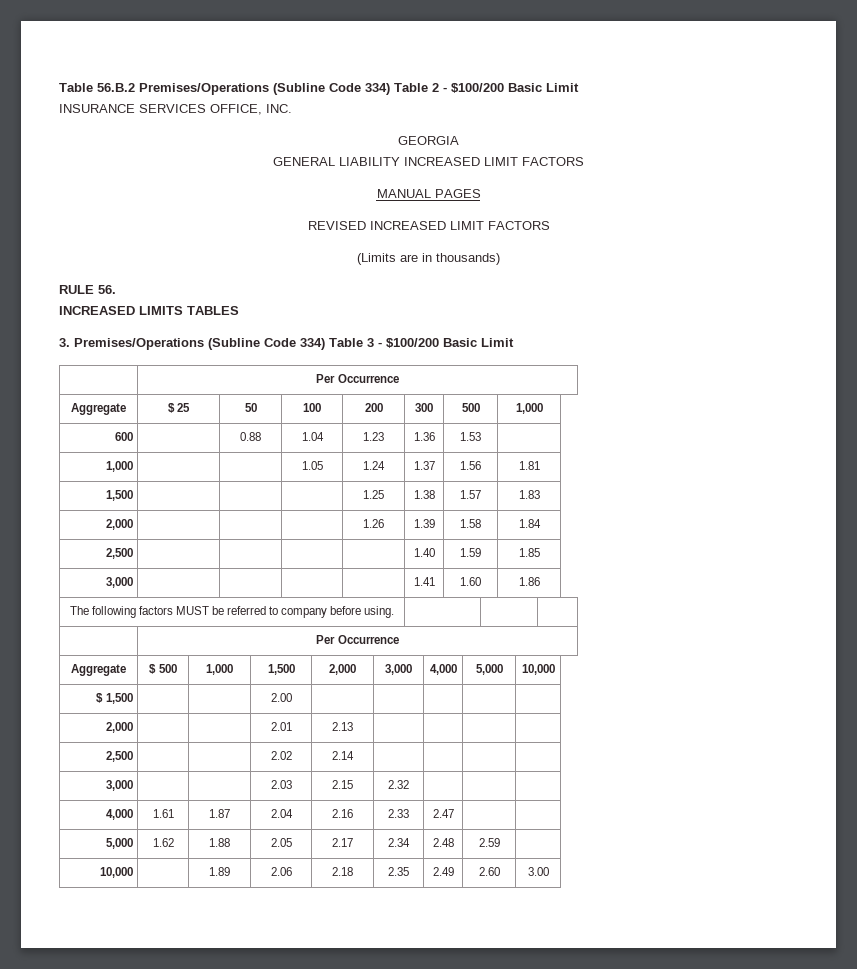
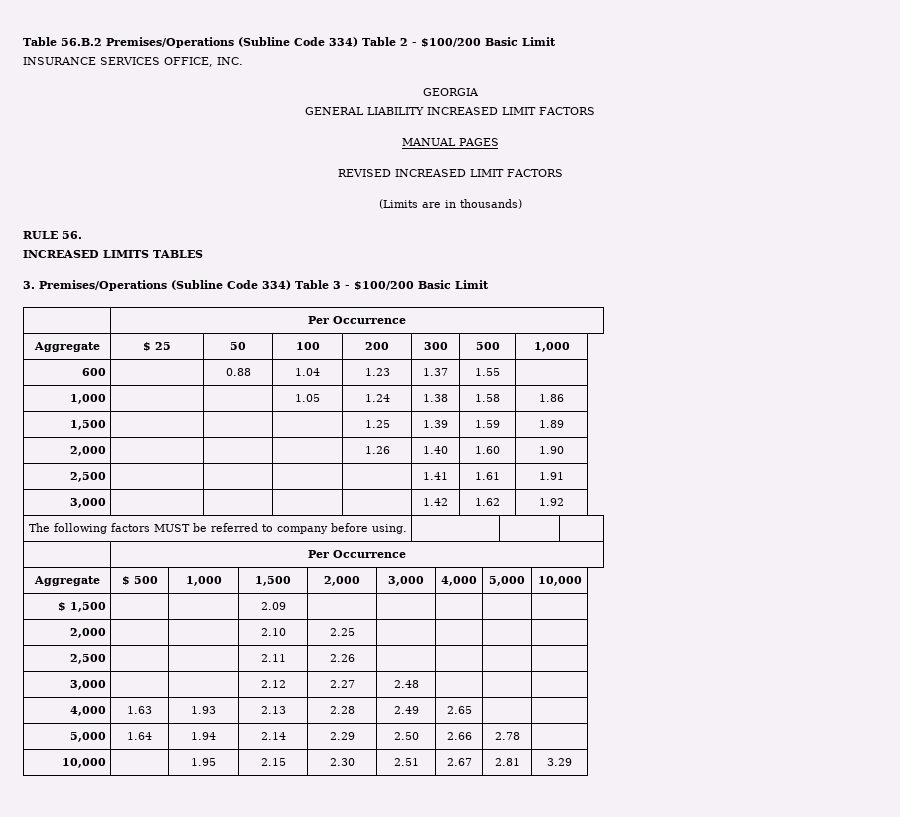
[413,432,435,441] [460,432,481,441] 1.36 | 1.53 -> [423,368,448,376] [475,368,500,376] 1.37 | 1.55
[413,461,435,470] [460,461,481,470] [518,461,540,470] 1.37 | 1.56 | 1.81 -> [423,394,448,402] [475,394,500,402] [539,394,564,402] 1.38 | 1.58 | 1.86
[413,490,435,499] [460,490,481,499] [518,490,540,499] 1.38 | 1.57 | 1.83 -> [423,420,448,428] [475,420,500,428] [539,420,564,428] 1.39 | 1.59 | 1.89
[413,519,435,528] [460,519,481,528] [518,519,541,528] [105,548,133,559] [413,548,435,557] [460,548,481,557] [518,548,540,557] [105,577,133,588] [413,577,435,586] [460,577,481,586] [518,577,540,586] 1.39 | 1.58 | 1.84 // 2,500 | | | | | 1.40 | 1.59 | 1.85 // 3,000 | | | | | 1.41 | 1.60 | 1.86 -> [423,446,448,454] [475,446,500,454] [539,446,564,454] [69,472,106,482] [423,472,448,480] [475,472,500,480] [539,472,564,480] [69,498,106,508] [423,498,448,506] [475,498,500,506] [539,498,564,506] 1.40 | 1.60 | 1.90 // 2,500 | | | | | 1.41 | 1.61 | 1.91 // 3,000 | | | | | 1.42 | 1.62 | 1.92
[270,693,292,702] [105,722,133,733] [270,722,292,731] [332,722,353,731] [105,751,133,762] [270,751,292,760] [332,751,354,760] [105,780,133,791] [270,780,292,789] [332,780,353,789] [388,780,409,789] [105,809,133,820] [152,809,174,818] [209,809,230,818] [270,809,293,818] [332,809,353,818] [388,809,409,818] [432,809,454,818] [105,838,133,849] [152,838,174,847] [209,838,230,847] [270,838,292,847] [332,838,353,847] [388,838,410,847] [432,838,454,847] [478,838,500,847] [99,867,133,878] [209,867,230,876] [270,867,292,876] [332,867,353,876] [388,867,409,876] [432,867,454,876] [478,867,500,876] [527,867,549,876] 2.00 | | | | | // 2,000 | | | 2.01 | 2.13 | | | | // 2,500 | | | 2.02 | 2.14 | | | | // 3,000 | | | 2.03 | 2.15 | 2.32 | | | // 4,000 | 1.61 | 1.87 | 2.04 | 2.16 | 2.33 | 2.47 | | // 5,000 | 1.62 | 1.88 | 2.05 | 2.17 | 2.34 | 2.48 | 2.59 | // 10,000 | | 1.89 | 2.06 | 2.18 | 2.35 | 2.49 | 2.60 | 3.00 -> [260,602,286,610] [69,628,106,638] [260,628,286,636] [329,628,355,636] [69,654,106,664] [260,654,286,662] [329,654,355,662] [69,680,106,690] [260,680,286,688] [329,680,355,688] [393,680,419,688] [69,706,106,716] [126,706,152,714] [191,706,216,714] [260,706,286,714] [329,706,355,714] [393,706,419,714] [446,706,472,714] [69,732,106,742] [126,732,152,740] [191,732,216,740] [260,732,286,740] [329,732,355,740] [393,732,419,740] [446,732,472,740] [494,732,520,740] [61,758,106,768] [191,758,216,766] [260,758,286,766] [329,758,355,766] [393,758,419,766] [446,758,472,766] [494,758,520,766] [547,758,572,766] 2.09 | | | | | // 2,000 | | | 2.10 | 2.25 | | | | // 2,500 | | | 2.11 | 2.26 | | | | // 3,000 | | | 2.12 | 2.27 | 2.48 | | | // 4,000 | 1.63 | 1.93 | 2.13 | 2.28 | 2.49 | 2.65 | | // 5,000 | 1.64 | 1.94 | 2.14 | 2.29 | 2.50 | 2.66 | 2.78 | // 10,000 | | 1.95 | 2.15 | 2.30 | 2.51 | 2.67 | 2.81 | 3.29

